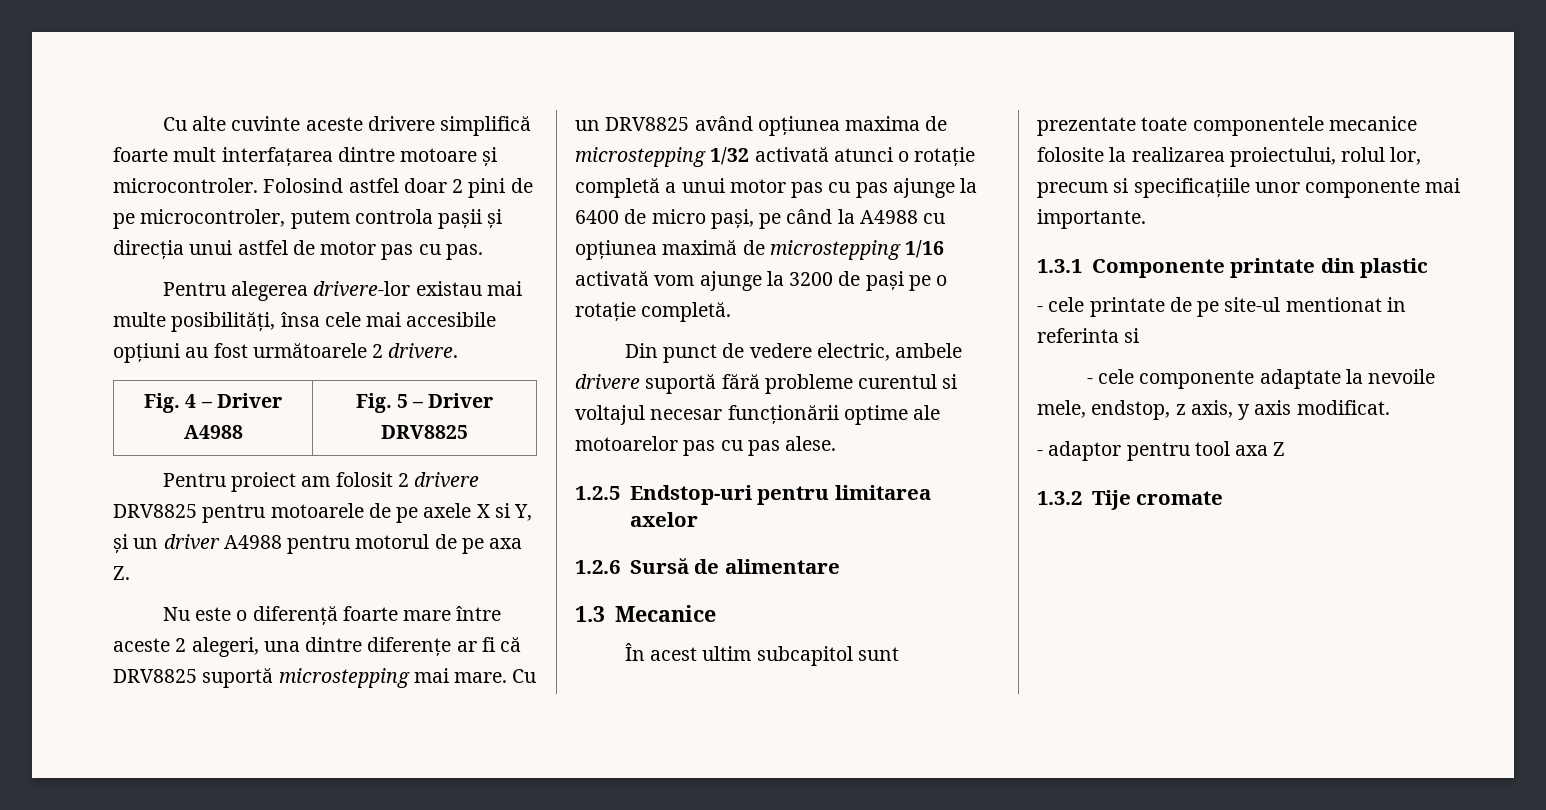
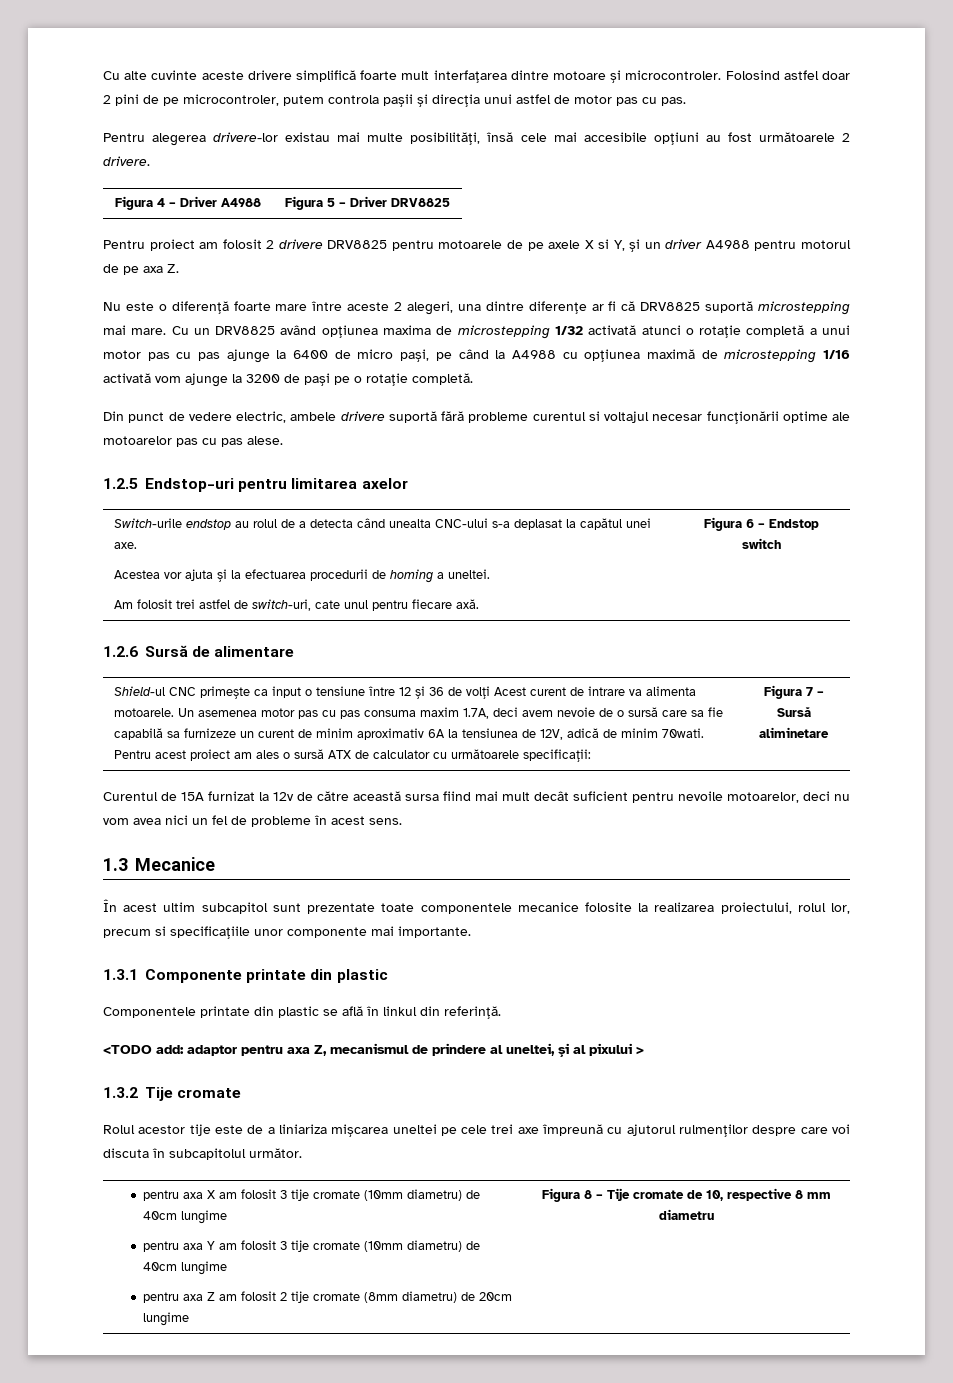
[280,312,320,327] însa -> [486,132,514,142] însă
[144,393,181,413] Fig. -> [115,196,153,210] Figura
[355,393,392,413] Fig. -> [284,196,323,210] Figura
[575,558,840,574] // 1.2.6 Sursă de alimentare -> [113,518,651,530] [113,542,137,549] [113,569,490,583] [113,599,479,611] [703,517,819,531] [741,538,781,549] [103,645,295,657] [113,686,696,699] [113,707,723,719] [113,728,704,740] [113,749,591,762] [763,685,824,699] [776,707,811,717] [759,727,829,738] [103,791,850,803] [103,815,402,827] // Switch-urile endstop au rolul de a detecta când unealta CNC-ului s-a deplasat la capătul unei axe. // Acestea vor ajuta și la efectuarea procedurii de homing a uneltei. // Am folosit trei astfel de switch-uri, cate unul pentru fiecare axă. | Figura 6 – Endstop switch // 1.2.6 Sursă de alimentare // Shield-ul CNC primește ca input o tensiune între 12 și 36 de volți Acest curent de intrare va alimenta motoarele. Un asemenea motor pas cu pas consuma maxim 1.7A, deci avem nevoie de o sursă care sa fie capabilă sa furnizeze un curent de minim aproximativ 6A la tensiunea de 12V, adică de minim 70wati. Pentru acest proiect am ales o sursă ATX de calculator cu următoarele specificații: | Figura 7 – Sursă aliminetare // Curentul de 15A furnizat la 12v de către această sursa fiind mai mult decât suficient pentru nevoile motoarelor, deci nu vom avea nici un fel de probleme în acest sens.
[1037,297,1406,317] [1037,328,1140,343] [1086,369,1436,389] [1037,400,1390,420] [1037,441,1286,461] [1037,490,1224,510] - cele printate de pe site-ul mentionat in referinta si // - cele componente adaptate la nevoile mele, endstop, z axis, y axis modificat. // - adaptor pentru tool axa Z // 1.3.2 Tije cromate -> [103,1006,501,1019] [103,1043,644,1057] [103,1087,242,1101] [103,1124,850,1137] [103,1148,302,1160] [142,1189,480,1201] [142,1210,227,1224] [142,1240,480,1252] [142,1261,227,1275] [142,1291,512,1303] [142,1312,189,1326] [542,1188,831,1202] [659,1209,714,1220] Componentele printate din plastic se află în linkul din referință. // <TODO add: adaptor pentru axa Z, mecanismul de prindere al uneltei, și al pixului > // 1.3.2 Tije cromate // Rolul acestor tije este de a liniariza mișcarea uneltei pe cele trei axe împreună cu ajutorul rulmenților despre care voi discuta în subcapitolul următor. // pentru axa X am folosit 3 tije cromate (10mm diametru) de 40cm lungime // pentru axa Y am folosit 3 tije cromate (10mm diametru) de 40cm lungime // pentru axa Z am folosit 2 tije cromate (8mm diametru) de 20cm lungime | Figura 8 – Tije cromate de 10, respective 8 mm diametru

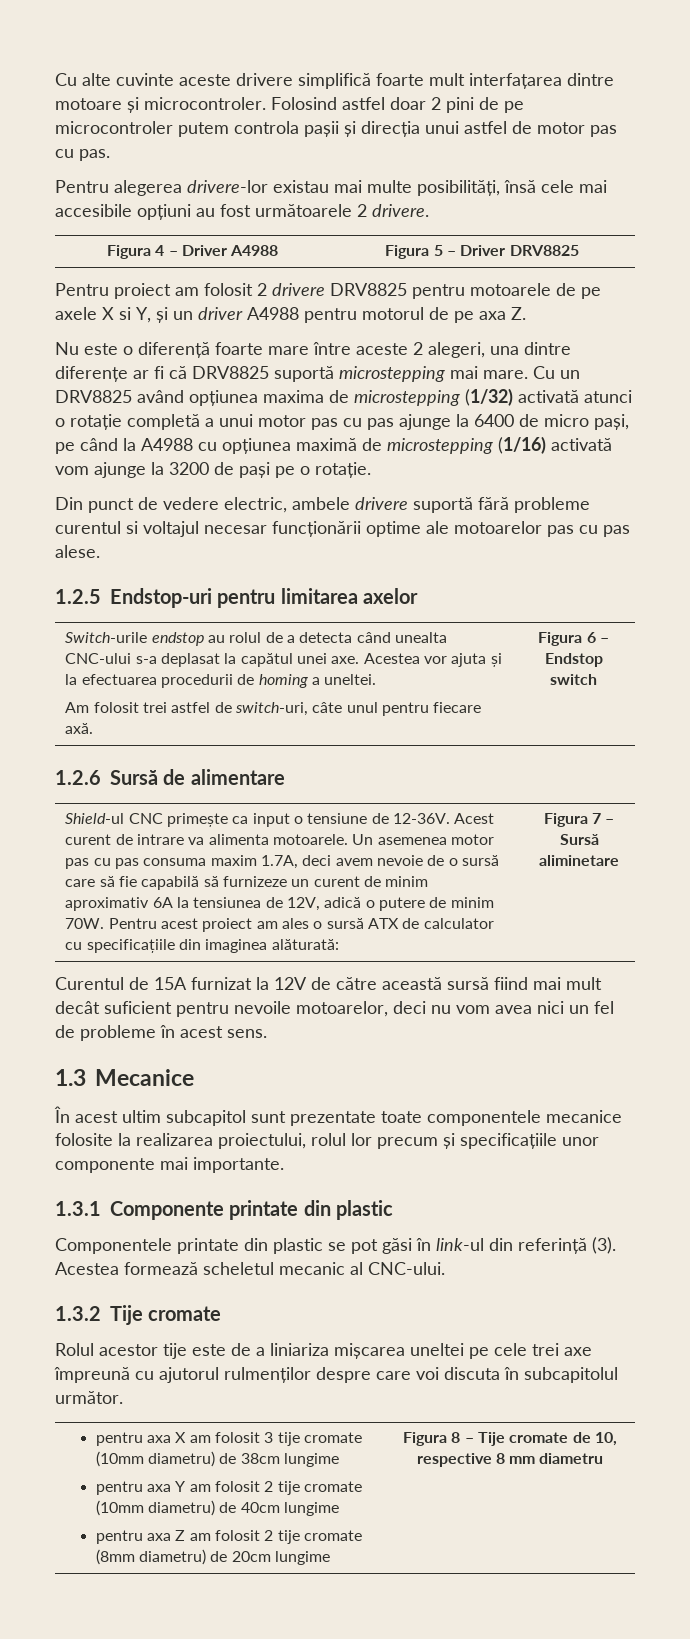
[183,94,279,106] microcontroler, -> [55,121,173,134] microcontroler
[554,326,583,335] 1/32 -> [465,388,513,406] (1/32)
[823,350,851,359] 1/16 -> [498,436,546,454] (1/16)
[366,373,473,386] rotație completă. -> [315,462,371,478] rotație.
(137, 545) // -> (360, 660) none
[314,600,340,609] cate -> [312,702,343,713] câte
[367,686,490,699] între 12 și 36 de volți -> [371,813,450,824] de 12-36V.
[690,710,704,717] sa -> [99,876,115,887] să
[166,731,180,738] sa -> [203,876,219,887] să
[602,728,704,738] de minim 70wati. -> [365,897,494,911] [65,918,105,929] o putere de minim 70W.
[450,749,591,762] următoarele specificații: -> [86,939,339,953] specificațiile din imaginea alăturată:
[273,792,294,801] 12v -> [274,977,307,990] 12V
[405,794,439,801] sursa -> [447,977,489,990] sursă
[830,903,850,914] [103,926,166,938] lor, precum si -> [351,1133,455,1149] lor precum și
[342,1006,501,1019] [103,1043,644,1057] află în linkul din referință. // <TODO add: adaptor pentru axa Z, mecanismul de prindere al uneltei, și al pixului > -> [351,1237,616,1254] [55,1262,445,1275] pot găsi în link-ul din referință (3). Acestea formează scheletul mecanic al CNC-ului.
[142,1211,177,1220] 40cm -> [240,1453,280,1464] 38cm
[279,1241,287,1250] 3 -> [264,1481,274,1492] 2

